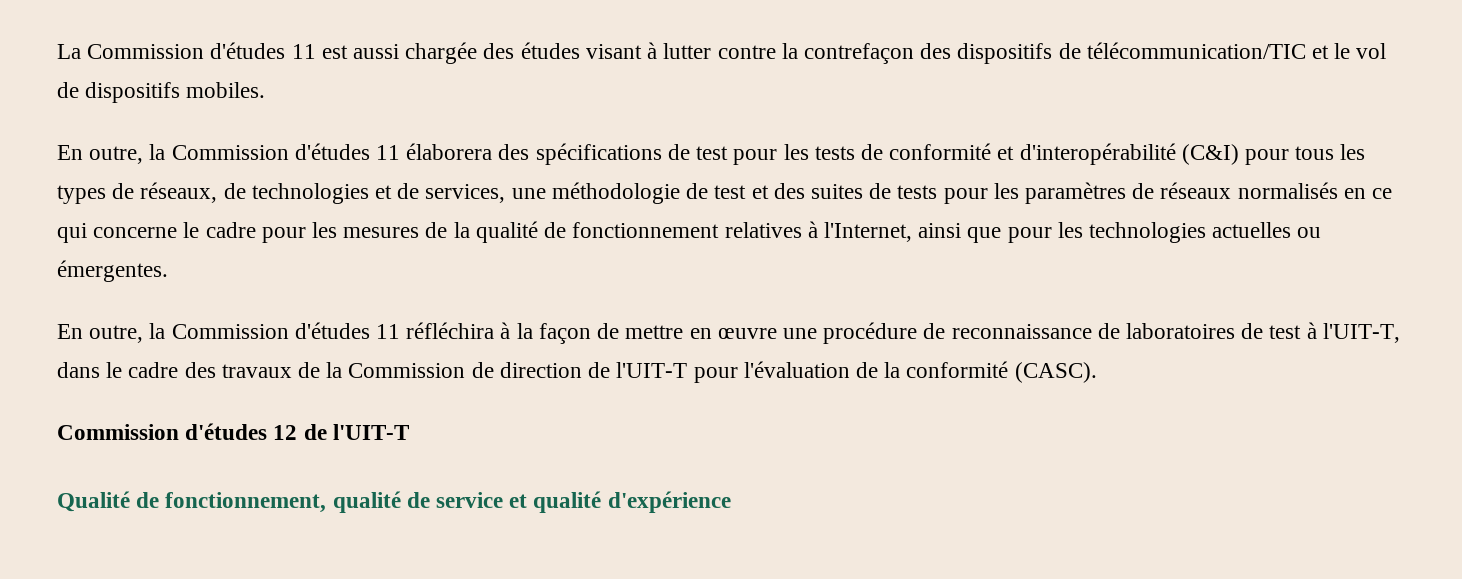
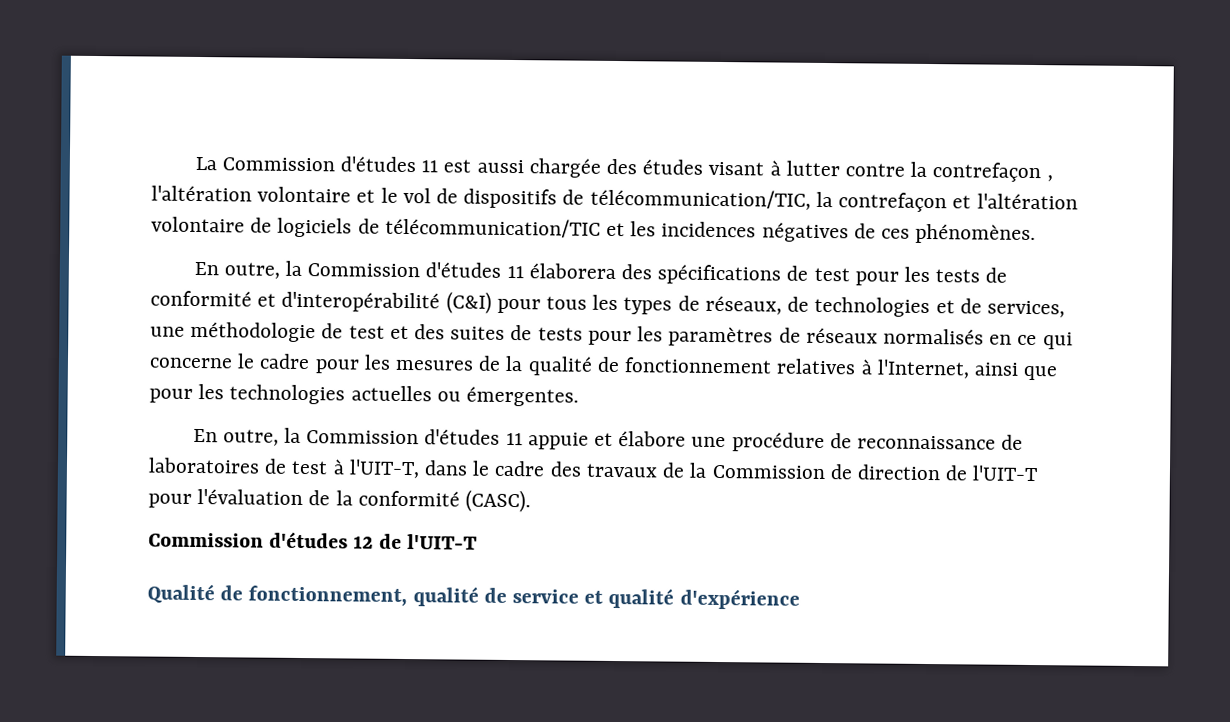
[920,42,1306,64] des dispositifs de télécommunication/TIC -> [1046,175,1053,182] [151,185,352,203] , l'altération volontaire
[186,82,266,98] mobiles. -> [562,188,1078,213] [151,216,1037,245] de télécommunication/TIC, la contrefaçon et l'altération volontaire de logiciels de télécommunication/TIC et les incidences négatives de ces phénomènes.
[406,322,777,344] réfléchira à la façon de mettre en œuvre -> [527,431,687,450] appuie et élabore

